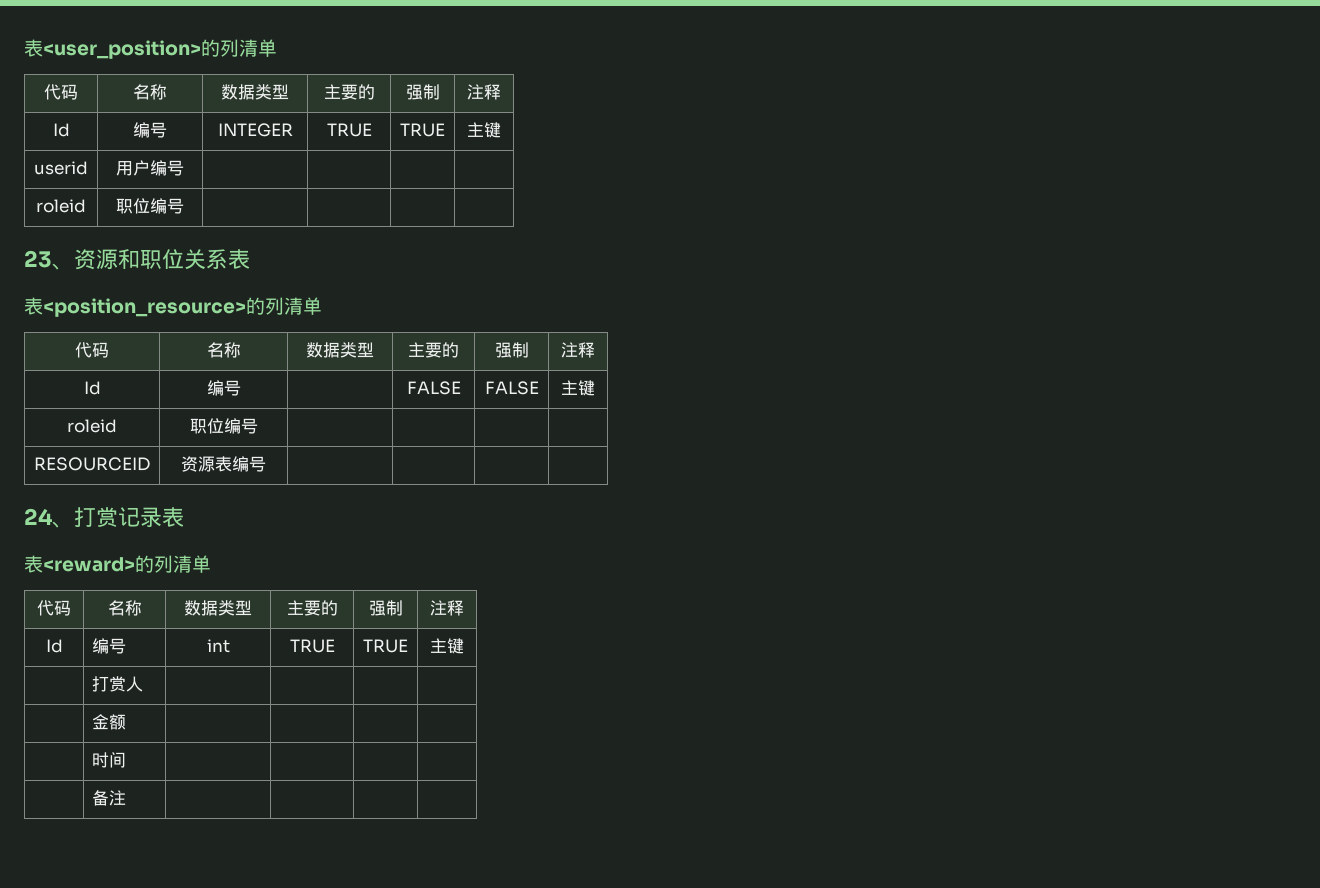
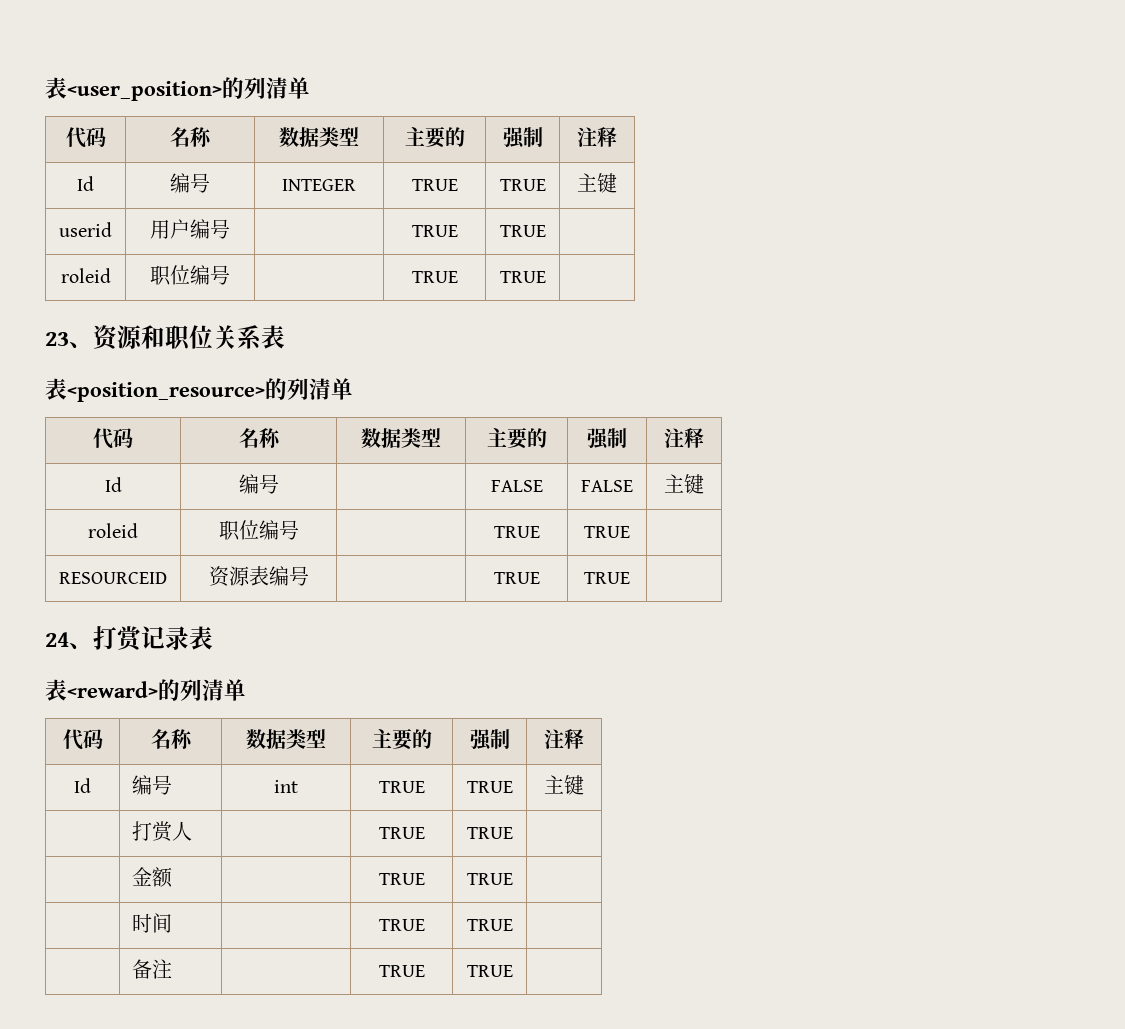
[36,199,86,213] [116,198,184,214] | | // roleid | 职位编号 | | | -> [411,225,458,237] [499,225,546,237] [60,268,111,283] [150,265,230,286] [411,271,458,283] [499,271,546,283] TRUE | TRUE | // roleid | 职位编号 | | TRUE | TRUE
(258, 426) | -> [493,526,540,538] [584,526,630,538] TRUE | TRUE
(266, 464) | -> [493,572,540,584] [584,572,630,584] TRUE | TRUE
(144, 684) | -> [378,827,425,839] [466,827,513,839] TRUE | TRUE
(127, 722) | -> [378,873,425,885] [466,873,513,885] TRUE | TRUE
(127, 760) | -> [378,919,425,931] [466,919,513,931] TRUE | TRUE
(127, 798) | -> [378,965,425,977] [466,965,513,977] TRUE | TRUE

